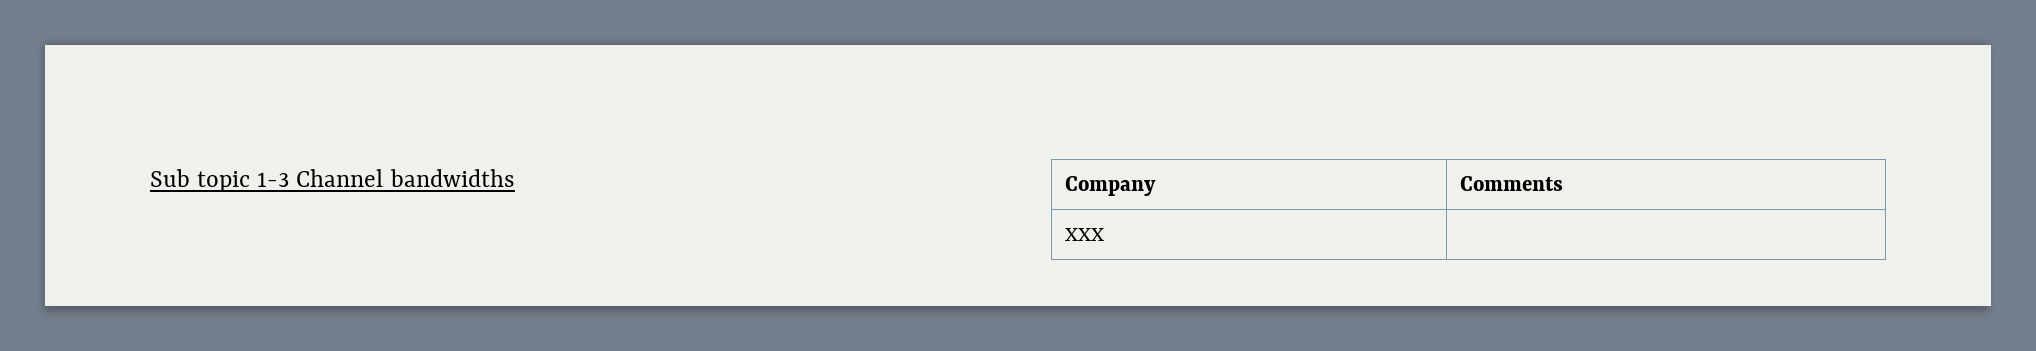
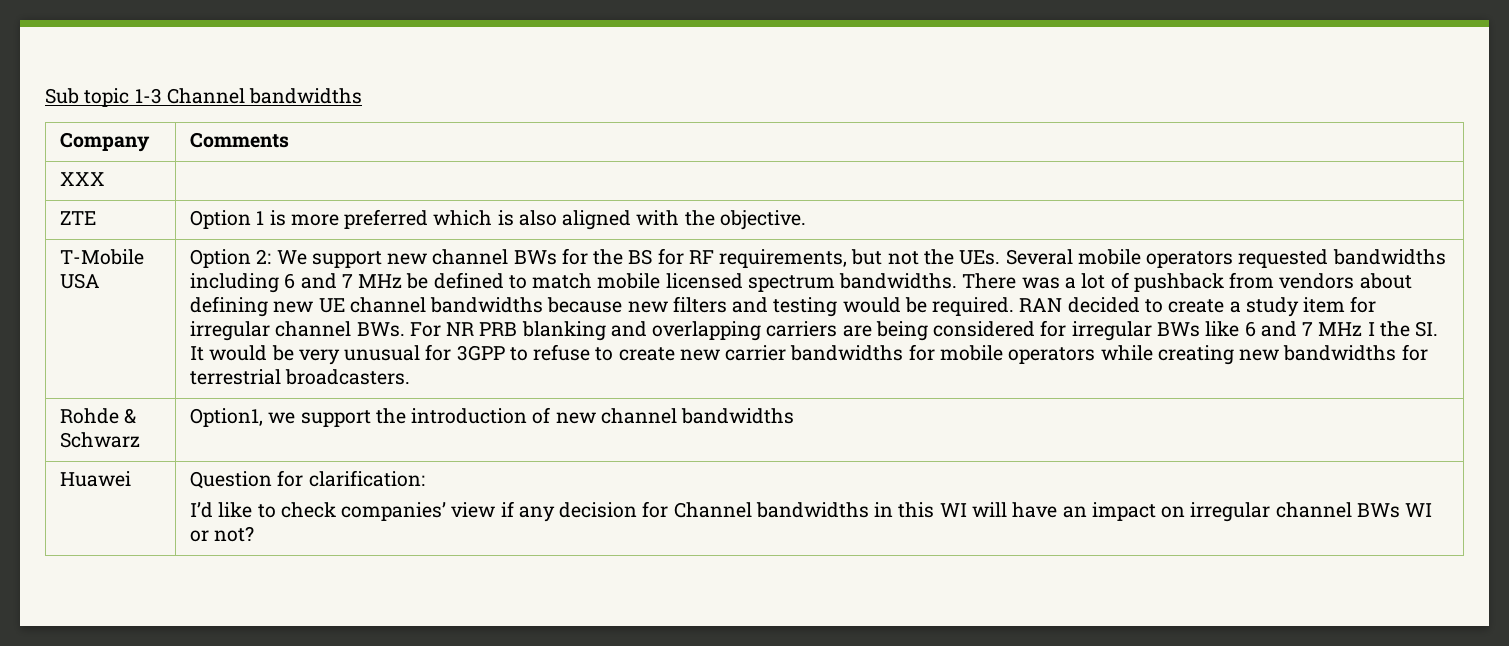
(1104, 234) none -> [59,211,96,225] [189,209,806,230] [59,249,144,265] [59,273,100,289] [189,248,1446,268] [189,272,1412,293] [189,296,1377,317] [189,320,1439,341] [189,344,1428,365] [189,369,411,385] [59,408,137,424] [59,432,140,448] [189,407,795,427] [59,471,131,487] [189,470,425,489] [189,501,1433,522] [189,526,255,542] // ZTE | Option 1 is more preferred which is also aligned with the objective. // T-Mobile USA | Option 2: We support new channel BWs for the BS for RF requirements, but not the UEs. Several mobile operators requested bandwidths including 6 and 7 MHz be defined to match mobile licensed spectrum bandwidths. There was a lot of pushback from vendors about defining new UE channel bandwidths because new filters and testing would be required. RAN decided to create a study item for irregular channel BWs. For NR PRB blanking and overlapping carriers are being considered for irregular BWs like 6 and 7 MHz I the SI. It would be very unusual for 3GPP to refuse to create new carrier bandwidths for mobile operators while creating new bandwidths for terrestrial broadcasters. // Rohde & Schwarz | Option1, we support the introduction of new channel bandwidths // Huawei | Question for clarification: // I’d like to check companies’ view if any decision for Channel bandwidths in this WI will have an impact on irregular channel BWs WI or not?

